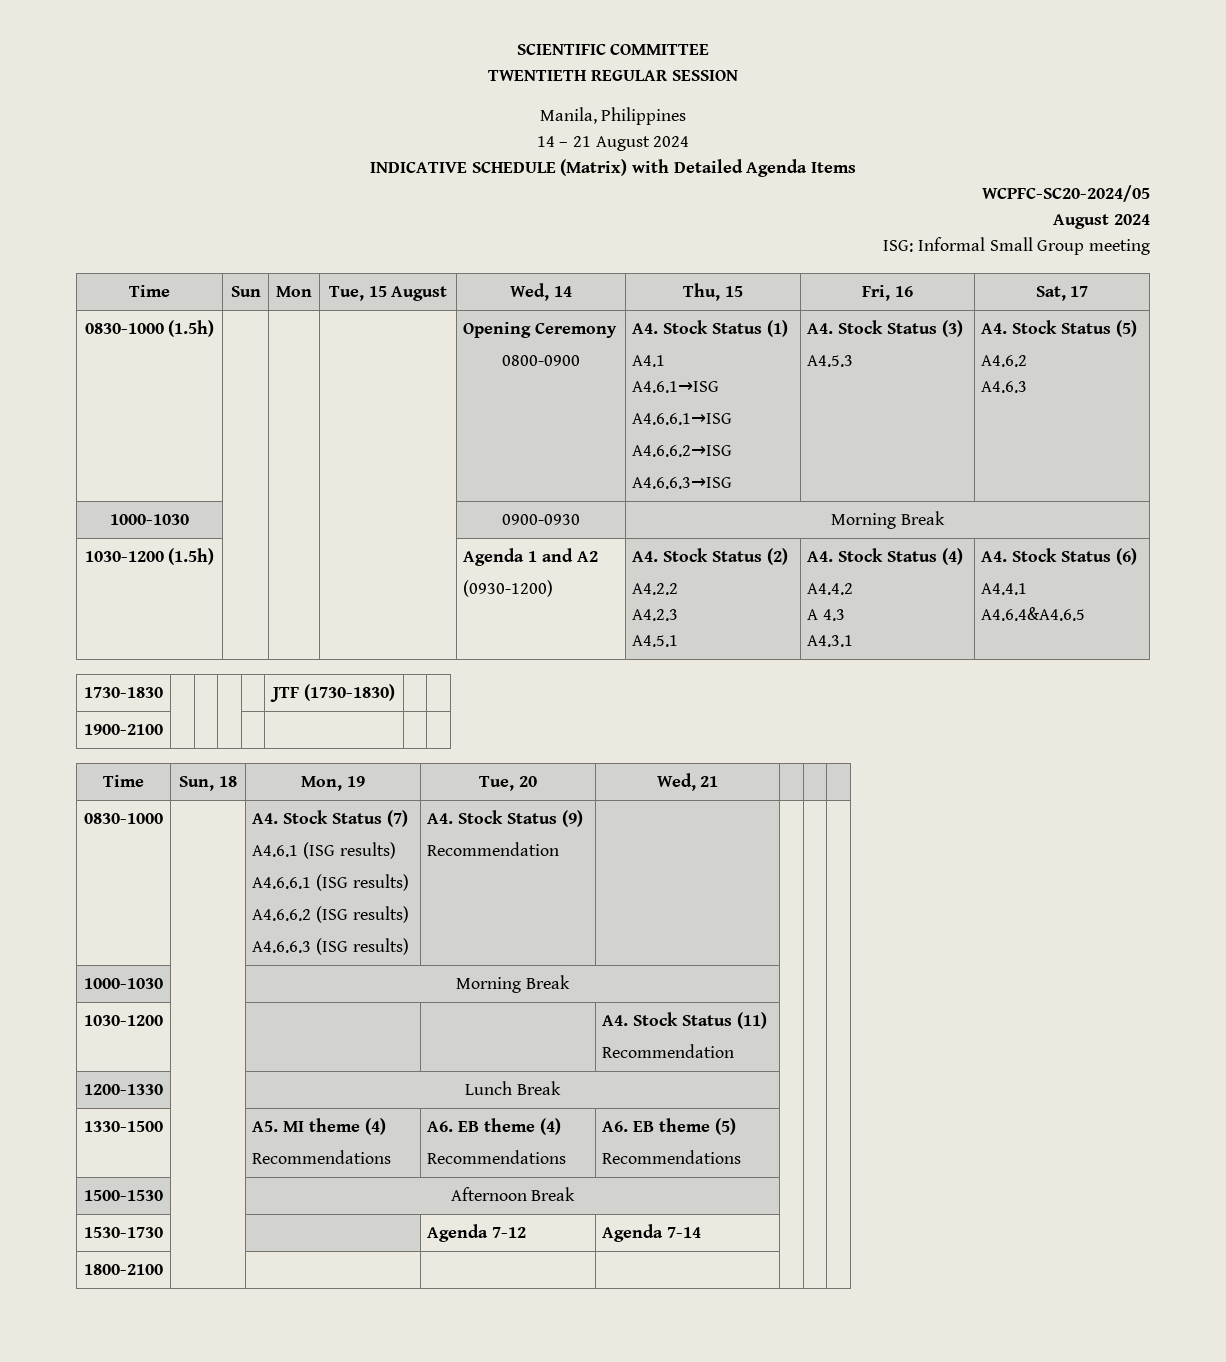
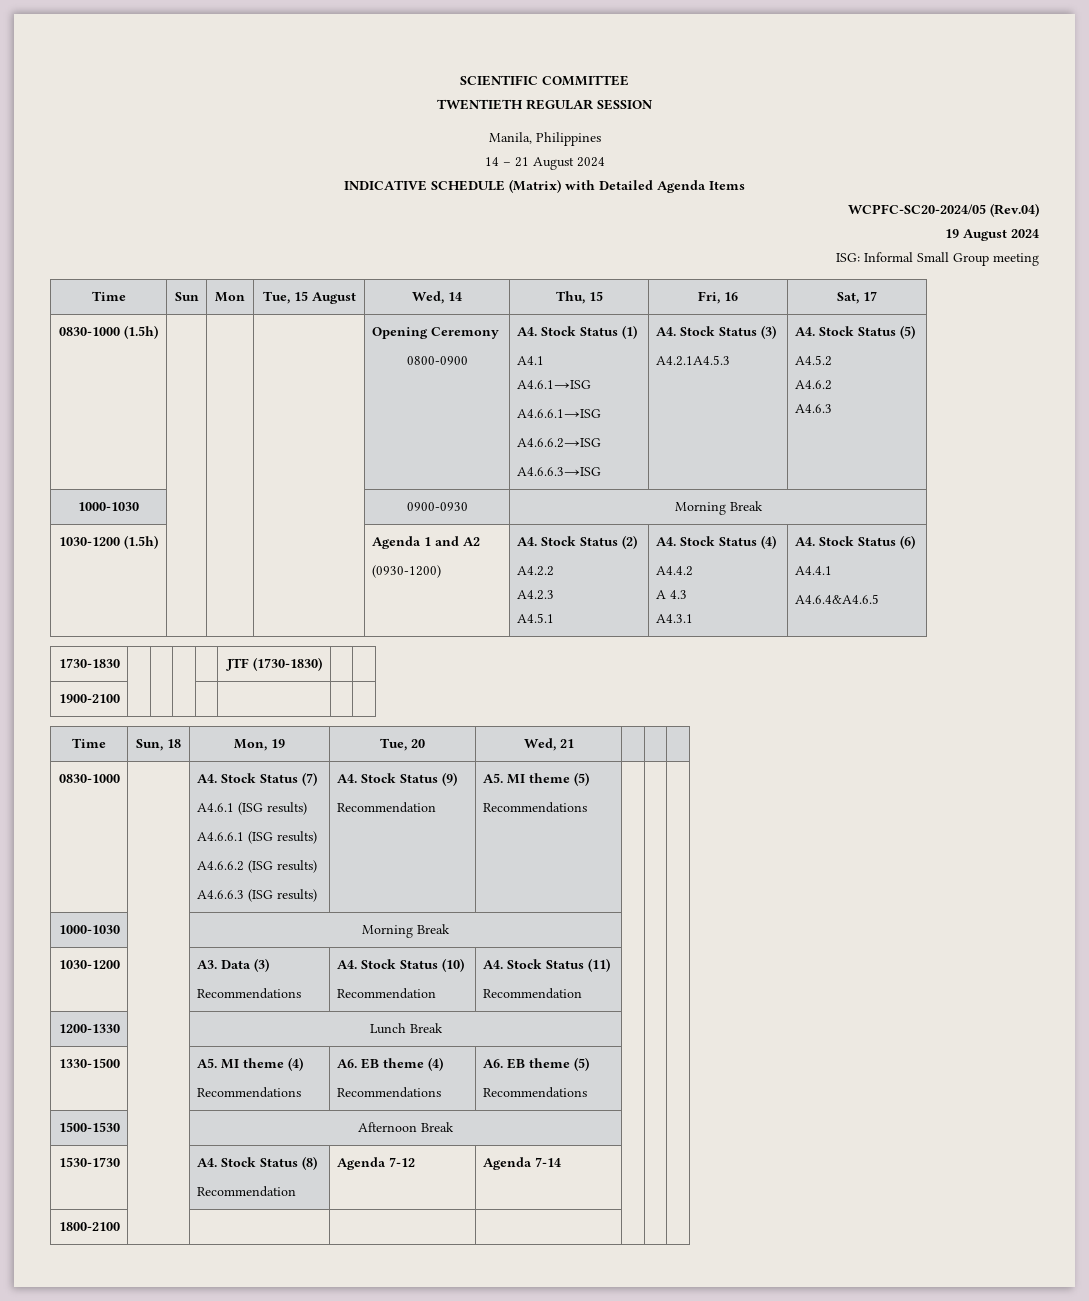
(1150, 193) // -> [990,203,1039,217] [945,229,959,238] (Rev.04) // 19
[807,355,854,367] A4.5.3 -> [655,355,730,366] A4.2.1A4.5.3
(1137, 328) none -> [794,355,832,366] // A4.5.2
(560, 849) none -> [482,772,589,786] [482,802,587,813] A5. MI theme (5) // Recommendations
(163, 1020) | -> [196,958,269,972] [196,988,301,999] [336,958,464,972] [336,988,436,999] A3. Data (3) // Recommendations | A4. Stock Status (10) // Recommendation
(163, 1232) none -> [196,1156,317,1170] [196,1186,296,1197] A4. Stock Status (8) // Recommendation

